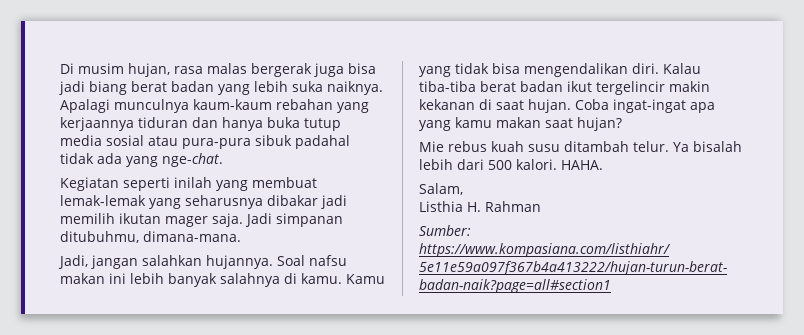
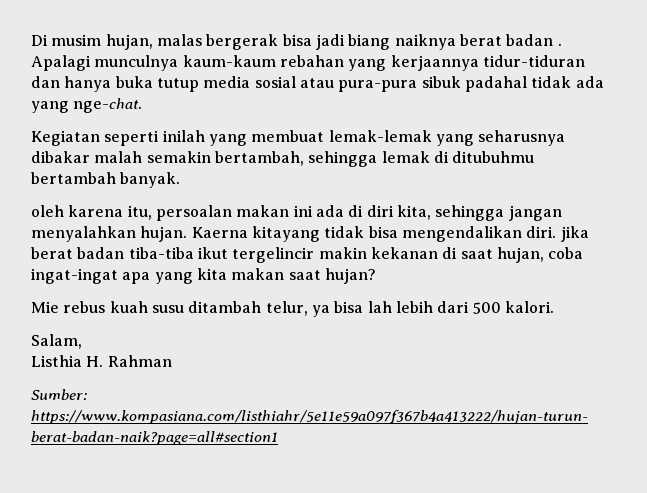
[174,66,203,74] rasa -> (153, 42) none
[314,63,344,77] juga -> (279, 42) none
[131,81,383,95] berat badan yang lebih suka naiknya. -> [394,34,562,50] naiknya berat badan .
[138,117,188,128] tiduran -> [482,55,585,67] tidur-tiduran
[321,195,347,209] [60,213,343,227] [60,231,241,243] [58,255,347,269] [60,273,385,287] [419,66,451,77] jadi memilih ikutan mager saja. Jadi simpanan ditubuhmu, dimana-mana. // Jadi, jangan salahkan hujannya. Soal nafsu makan ini lebih banyak salahnya di kamu. Kamu yang -> [94,151,535,167] [31,172,181,188] [31,205,562,221] [31,226,320,242] malah semakin bertambah, sehingga lemak di ditubuhmu bertambah banyak. // oleh karena itu, persoalan makan ini ada di diri kita, sehingga jangan menyalahkan hujan. Kaerna kitayang
[663,63,701,74] [419,81,563,92] Kalau tiba-tiba berat badan -> [560,226,589,242] [31,247,194,259] jika berat badan tiba-tiba
[528,99,609,113] hujan. Coba -> [496,247,584,263] hujan, coba
[455,117,492,128] kamu -> [196,268,227,280] kita
[633,141,742,152] telur. Ya bisalah -> [265,301,392,317] telur, ya bisa lah
[561,160,603,170] HAHA. -> (554, 307) none

